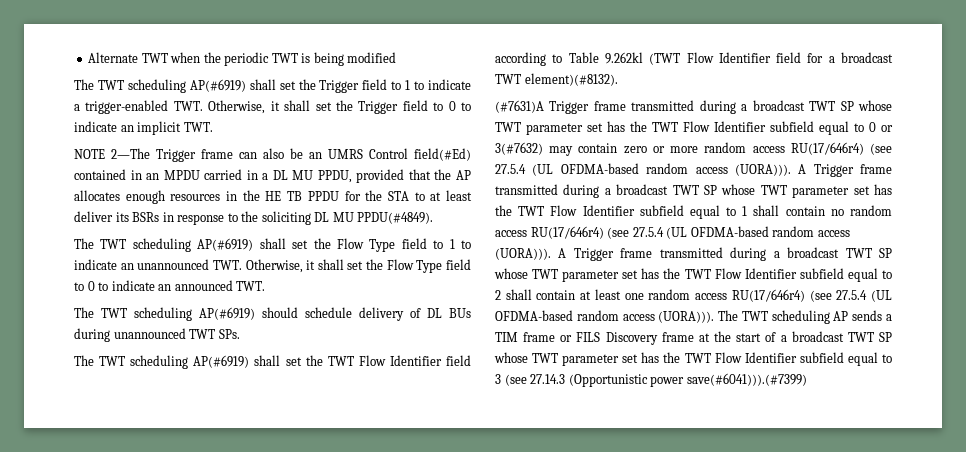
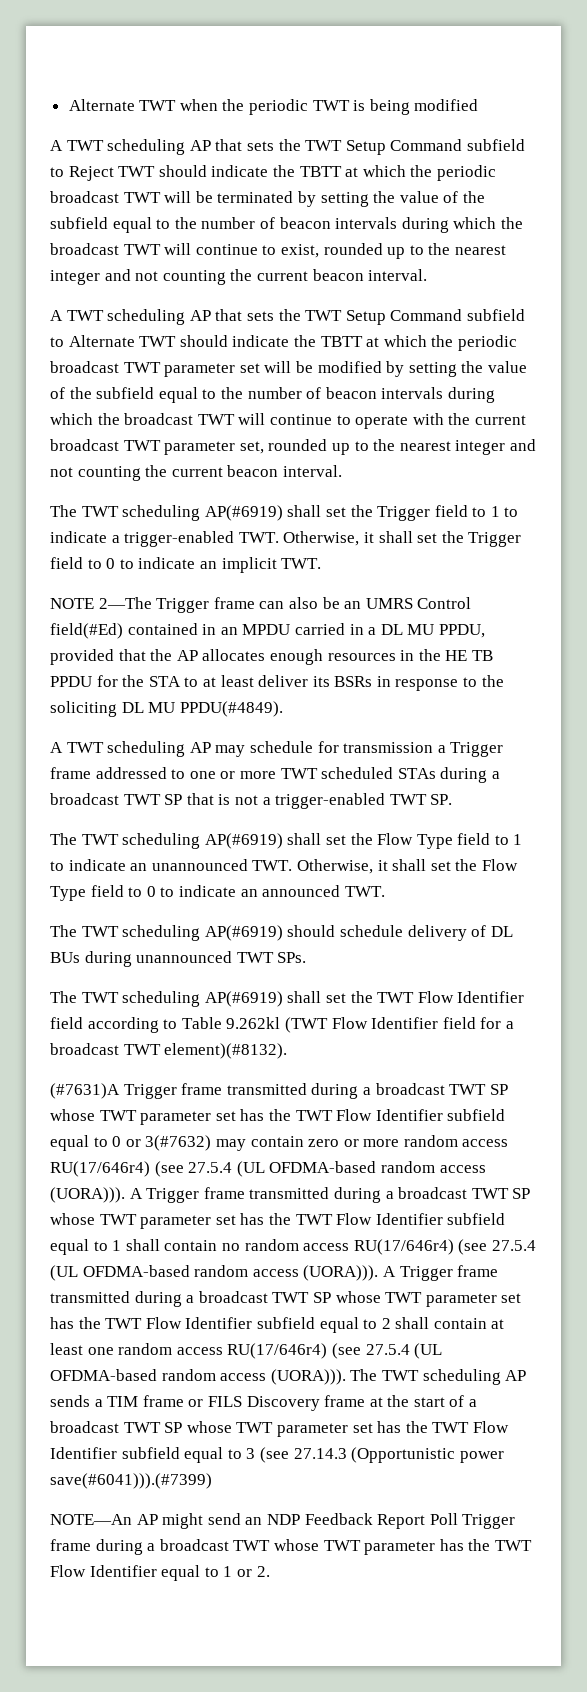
(397, 57) none -> [50,139,525,155] [50,165,496,181] [50,191,485,207] [50,217,523,233] [50,243,506,259] [50,269,428,285] [50,309,525,325] [50,335,517,351] [50,361,527,377] [50,387,495,403] [50,413,526,429] [50,439,536,455] [50,465,342,481] // A TWT scheduling AP that sets the TWT Setup Command subfield to Reject TWT should indicate the TBTT at which the periodic broadcast TWT will be terminated by setting the value of the subfield equal to the number of beacon intervals during which the broadcast TWT will continue to exist, rounded up to the nearest integer and not counting the current beacon interval. // A TWT scheduling AP that sets the TWT Setup Command subfield to Alternate TWT should indicate the TBTT at which the periodic broadcast TWT parameter set will be modified by setting the value of the subfield equal to the number of beacon intervals during which the broadcast TWT will continue to operate with the current broadcast TWT parameter set, rounded up to the nearest integer and not counting the current beacon interval.
(434, 218) none -> [50,741,504,757] [50,767,500,783] [50,793,453,809] // A TWT scheduling AP may schedule for transmission a Trigger frame addressed to one or more TWT scheduled STAs during a broadcast TWT SP that is not a trigger-enabled TWT SP.
(807, 379) none -> [50,1513,516,1529] [50,1539,532,1555] [50,1565,270,1581] // NOTE—An AP might send an NDP Feedback Report Poll Trigger frame during a broadcast TWT whose TWT parameter has the TWT Flow Identifier equal to 1 or 2.

